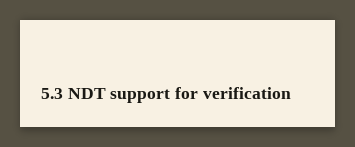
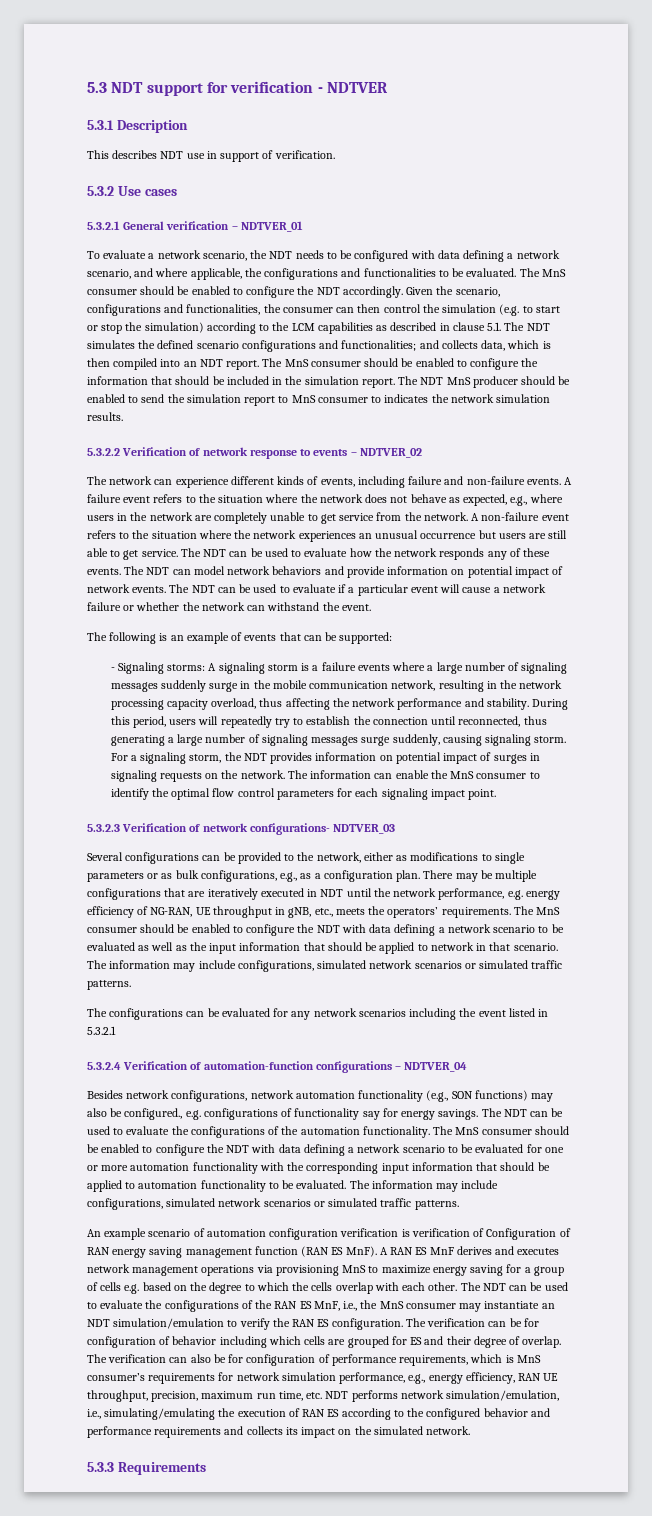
(291, 93) none -> [317,82,388,93] [87,120,188,133] [87,150,335,162] [87,186,177,196] [87,221,303,232] [87,250,560,262] [87,268,566,280] [87,286,500,298] [87,304,560,316] [87,322,550,334] [87,340,551,352] [87,358,539,370] [87,376,571,388] [87,394,551,406] [87,412,123,421] [87,447,422,459] [87,476,573,488] [87,494,563,506] [87,512,569,524] [87,530,568,542] [87,548,551,560] [87,566,564,578] [87,584,546,596] [87,602,371,611] [87,632,393,644] [110,662,568,674] [110,680,563,692] [110,698,569,710] [110,716,547,728] [110,734,567,746] [110,752,540,764] [110,770,540,782] [110,788,497,800] [87,823,396,835] [87,852,525,864] [87,870,538,882] [87,888,560,900] [87,906,561,918] [87,924,564,936] [87,942,558,954] [87,960,563,972] [87,980,131,990] [87,1008,549,1020] [87,1026,116,1035] [87,1061,468,1073] [87,1090,554,1102] [87,1108,564,1120] [87,1126,569,1138] [87,1144,564,1156] [87,1162,550,1174] [87,1180,499,1192] [87,1198,459,1210] [87,1228,571,1240] [87,1246,560,1258] [87,1264,564,1276] [87,1282,568,1294] [87,1300,555,1312] [87,1318,539,1330] [87,1336,562,1348] [87,1354,541,1366] [87,1372,559,1384] [87,1390,560,1402] [87,1408,550,1420] [87,1426,471,1438] [87,1462,206,1475] - NDTVER // 5.3.1 Description // This describes NDT use in support of verification. // 5.3.2 Use cases // 5.3.2.1 General verification – NDTVER_01 // To evaluate a network scenario, the NDT needs to be configured with data defining a network scenario, and where applicable, the configurations and functionalities to be evaluated. The MnS consumer should be enabled to configure the NDT accordingly. Given the scenario, configurations and functionalities, the consumer can then control the simulation (e.g. to start or stop the simulation) according to the LCM capabilities as described in clause 5.1. The NDT simulates the defined scenario configurations and functionalities; and collects data, which is then compiled into an NDT report. The MnS consumer should be enabled to configure the information that should be included in the simulation report. The NDT MnS producer should be enabled to send the simulation report to MnS consumer to indicates the network simulation results. // 5.3.2.2 Verification of network response to events – NDTVER_02 // The network can experience different kinds of events, including failure and non-failure events. A failure event refers to the situation where the network does not behave as expected, e.g., where users in the network are completely unable to get service from the network. A non-failure event refers to the situation where the network experiences an unusual occurrence but users are still able to get service. The NDT can be used to evaluate how the network responds any of these events. The NDT can model network behaviors and provide information on potential impact of network events. The NDT can be used to evaluate if a particular event will cause a network failure or whether the network can withstand the event. // The following is an example of events that can be supported: // - Signaling storms: A signaling storm is a failure events where a large number of signaling messages suddenly surge in the mobile communication network, resulting in the network processing capacity overload, thus affecting the network performance and stability. During this period, users will repeatedly try to establish the connection until reconnected, thus generating a large number of signaling messages surge suddenly, causing signaling storm. For a signaling storm, the NDT provides information on potential impact of surges in signaling requests on the network. The information can enable the MnS consumer to identify the optimal flow control parameters for each signaling impact point. // 5.3.2.3 Verification of network configurations- NDTVER_03 // Several configurations can be provided to the network, either as modifications to single parameters or as bulk configurations, e.g., as a configuration plan. There may be multiple configurations that are iteratively executed in NDT until the network performance, e.g. energy efficiency of NG-RAN, UE throughput in gNB, etc., meets the operators’ requirements. The MnS consumer should be enabled to configure the NDT with data defining a network scenario to be evaluated as well as the input information that should be applied to network in that scenario. The information may include configurations, simulated network scenarios or simulated traffic patterns. // The configurations can be evaluated for any network scenarios including the event listed in 5.3.2.1 // 5.3.2.4 Verification of automation-function configurations – NDTVER_04 // Besides network configurations, network automation functionality (e.g., SON functions) may also be configured., e.g. configurations of functionality say for energy savings. The NDT can be used to evaluate the configurations of the automation functionality. The MnS consumer should be enabled to configure the NDT with data defining a network scenario to be evaluated for one or more automation functionality with the corresponding input information that should be applied to automation functionality to be evaluated. The information may include configurations, simulated network scenarios or simulated traffic patterns. // An example scenario of automation configuration verification is verification of Configuration of RAN energy saving management function (RAN ES MnF). A RAN ES MnF derives and executes network management operations via provisioning MnS to maximize energy saving for a group of cells e.g. based on the degree to which the cells overlap with each other. The NDT can be used to evaluate the configurations of the RAN ES MnF, i.e., the MnS consumer may instantiate an NDT simulation/emulation to verify the RAN ES configuration. The verification can be for configuration of behavior including which cells are grouped for ES and their degree of overlap. The verification can also be for configuration of performance requirements, which is MnS consumer’s requirements for network simulation performance, e.g., energy efficiency, RAN UE throughput, precision, maximum run time, etc. NDT performs network simulation/emulation, i.e., simulating/emulating the execution of RAN ES according to the configured behavior and performance requirements and collects its impact on the simulated network. // 5.3.3 Requirements

